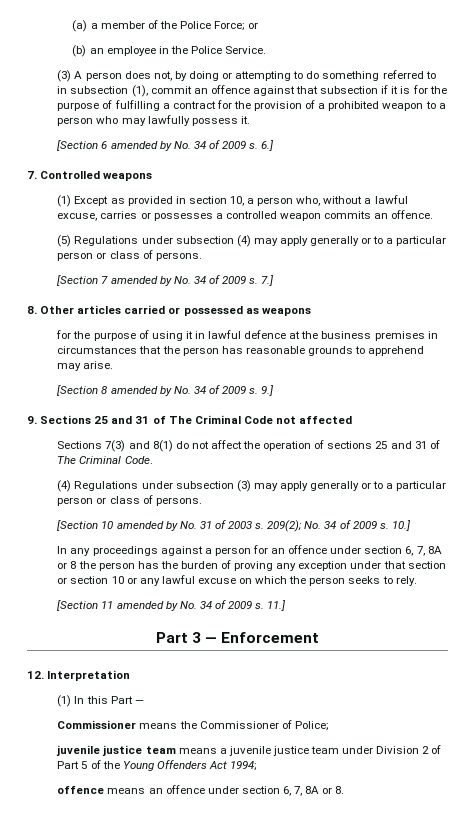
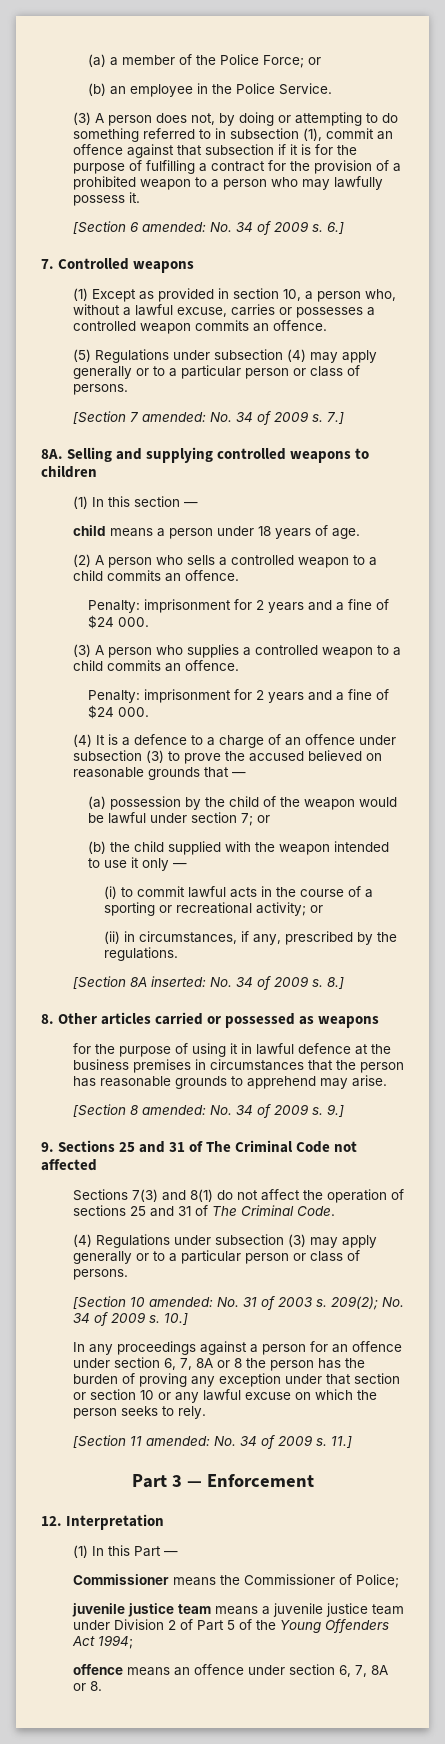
[110,141,172,151] amended by -> [141,222,206,232] amended:
[110,276,172,286] amended by -> [141,412,206,422] amended:
(275, 280) none -> [41,447,370,463] [41,465,97,478] [72,496,198,509] [72,525,360,539] [72,554,377,568] [72,570,239,582] [88,599,390,613] [88,615,150,629] [72,644,401,658] [72,660,239,672] [88,689,390,703] [88,705,150,719] [72,734,396,748] [72,750,382,764] [72,767,246,780] [88,796,398,810] [88,812,271,826] [88,841,390,855] [88,857,188,871] [104,886,374,899] [104,902,324,916] [104,931,398,945] [104,947,179,961] [72,976,344,990] // 8A. Selling and supplying controlled weapons to children // (1) In this section — // child means a person under 18 years of age. // (2) A person who sells a controlled weapon to a child commits an offence. // Penalty: imprisonment for 2 years and a fine of $24 000. // (3) A person who supplies a controlled weapon to a child commits an offence. // Penalty: imprisonment for 2 years and a fine of $24 000. // (4) It is a defence to a charge of an offence under subsection (3) to prove the accused believed on reasonable grounds that — // (a) possession by the child of the weapon would be lawful under section 7; or // (b) the child supplied with the weapon intended to use it only — // (i) to commit lawful acts in the course of a sporting or recreational activity; or // (ii) in circumstances, if any, prescribed by the regulations. // [Section 8A inserted: No. 34 of 2009 s. 8.]
[110,386,172,396] amended by -> [141,1105,206,1115] amended:
[116,521,178,531] amended by -> [148,1297,213,1307] amended:
[116,601,178,611] amended by -> [145,1436,210,1446] amended:

